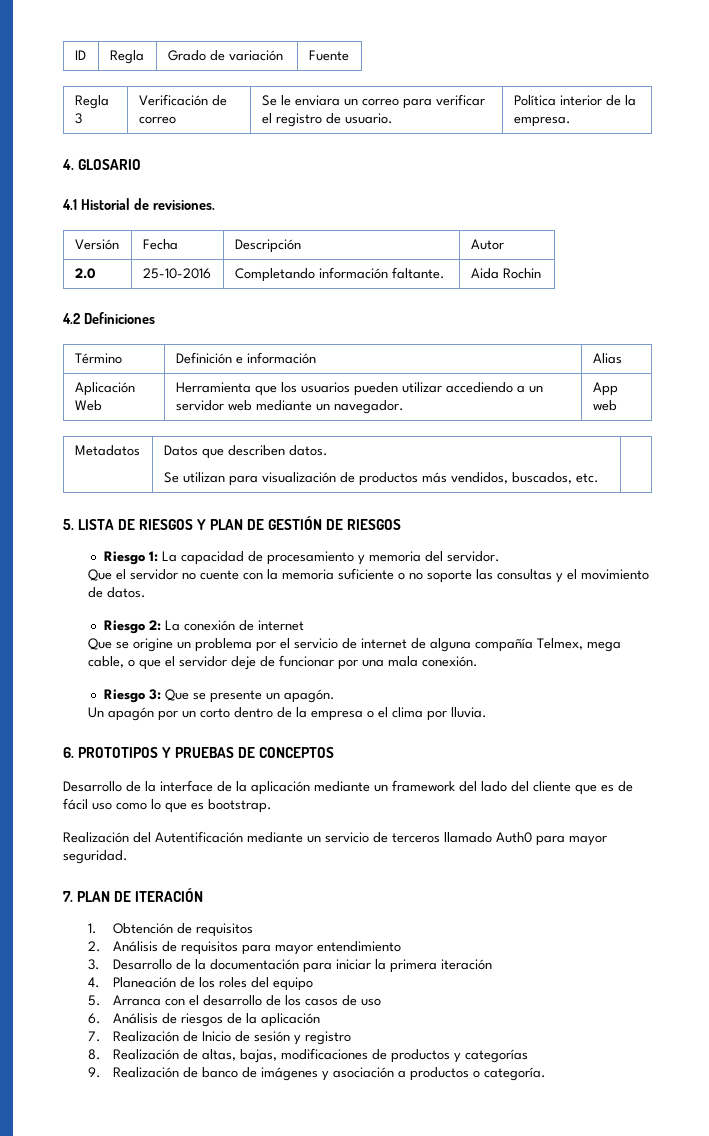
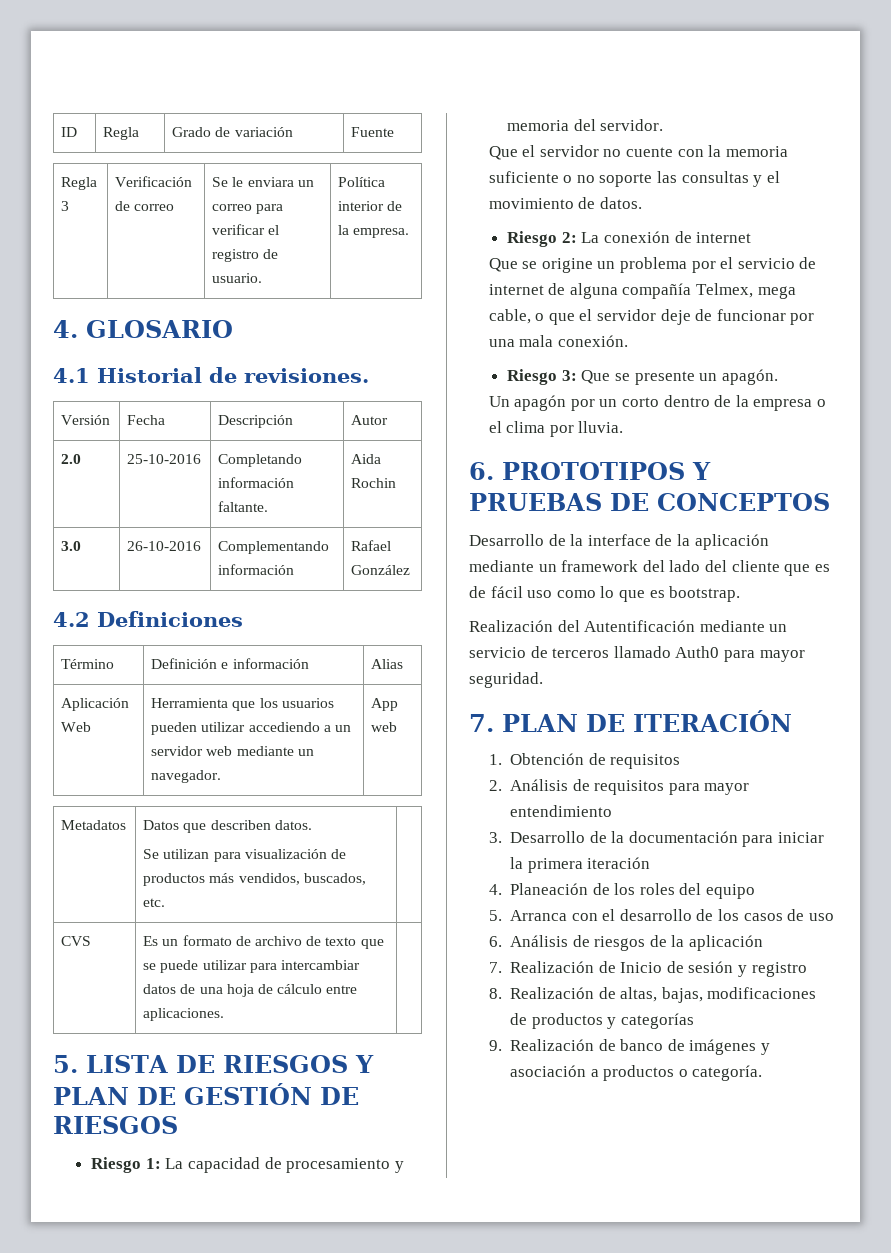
(541, 273) none -> [61,541,82,551] [127,541,202,551] [218,541,330,554] [218,564,295,575] [351,540,392,551] [351,565,411,575] // 3.0 | 26-10-2016 | Complementando información | Rafael González
(599, 478) none -> [61,936,92,946] [143,935,384,949] [143,960,360,973] [143,984,358,997] [143,1008,225,1021] // CVS | Es un formato de archivo de texto que se puede utilizar para intercambiar datos de una hoja de cálculo entre aplicaciones. |

